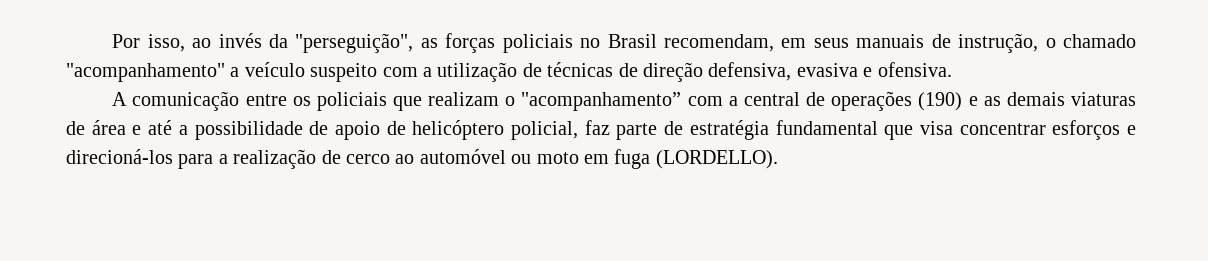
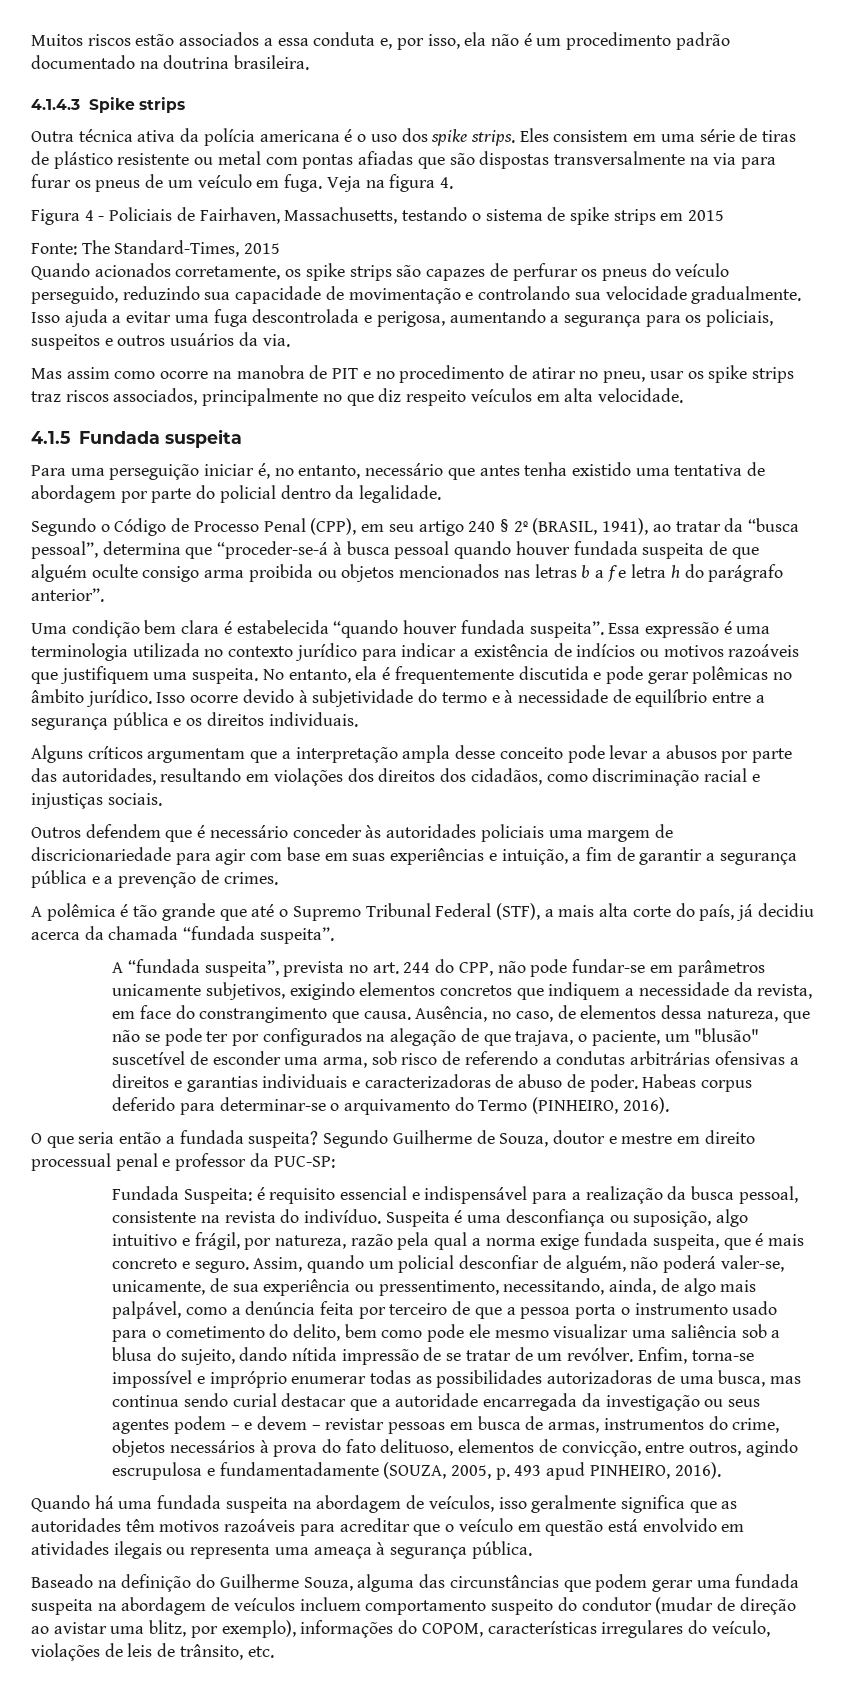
[112,33,1136,53] [66,62,952,82] [112,91,1137,111] [66,120,1137,140] [66,149,778,169] Por isso, ao invés da "perseguição", as forças policiais no Brasil recomendam, em seus manuais de instrução, o chamado "acompanhamento" a veículo suspeito com a utilização de técnicas de direção defensiva, evasiva e ofensiva. // A comunicação entre os policiais que realizam o "acompanhamento” com a central de operações (190) e as demais viaturas de área e até a possibilidade de apoio de helicóptero policial, faz parte de estratégia fundamental que visa concentrar esforços e direcioná-los para a realização de cerco ao automóvel ou moto em fuga (LORDELLO). -> [31,32,730,50] [31,55,310,70] [31,97,185,113] [31,128,797,146] [31,151,777,169] [31,174,453,192] [31,207,725,225] [31,240,281,257] [31,263,730,281] [31,286,802,304] [31,309,774,327] [31,332,290,350] [31,365,795,383] [31,388,683,406] [31,429,242,448] [31,462,766,480] [31,485,442,503] [31,518,800,536] [31,541,759,559] [31,564,784,582] [31,588,104,602] [31,620,771,638] [31,643,800,661] [31,666,793,684] [31,689,765,707] [31,712,358,730] [31,745,793,763] [31,768,760,786] [31,793,162,809] [31,824,673,842] [31,847,797,865] [31,870,278,888] [31,903,814,921] [31,926,334,944] [112,959,765,977] [112,982,813,1000] [112,1005,810,1023] [112,1028,760,1046] [112,1051,799,1068] [112,1074,753,1092] [112,1097,669,1115] [31,1130,755,1148] [31,1153,335,1171] [112,1186,798,1204] [112,1209,749,1227] [112,1232,804,1250] [112,1255,784,1273] [112,1278,757,1296] [112,1301,778,1319] [112,1324,781,1342] [112,1347,754,1365] [112,1370,802,1388] [112,1393,761,1411] [112,1416,780,1434] [112,1439,798,1457] [112,1462,721,1480] [31,1495,738,1513] [31,1518,745,1536] [31,1541,532,1559] [31,1574,800,1592] [31,1597,796,1615] [31,1620,770,1638] [31,1643,274,1661] Muitos riscos estão associados a essa conduta e, por isso, ela não é um procedimento padrão documentado na doutrina brasileira. // 4.1.4.3 Spike strips // Outra técnica ativa da polícia americana é o uso dos spike strips. Eles consistem em uma série de tiras de plástico resistente ou metal com pontas afiadas que são dispostas transversalmente na via para furar os pneus de um veículo em fuga. Veja na figura 4. // Figura 4 - Policiais de Fairhaven, Massachusetts, testando o sistema de spike strips em 2015 // Fonte: The Standard-Times, 2015 // Quando acionados corretamente, os spike strips são capazes de perfurar os pneus do veículo perseguido, reduzindo sua capacidade de movimentação e controlando sua velocidade gradualmente. Isso ajuda a evitar uma fuga descontrolada e perigosa, aumentando a segurança para os policiais, suspeitos e outros usuários da via. // Mas assim como ocorre na manobra de PIT e no procedimento de atirar no pneu, usar os spike strips traz riscos associados, principalmente no que diz respeito veículos em alta velocidade. // 4.1.5 Fundada suspeita // Para uma perseguição iniciar é, no entanto, necessário que antes tenha existido uma tentativa de abordagem por parte do policial dentro da legalidade. // Segundo o Código de Processo Penal (CPP), em seu artigo 240 § 2º (BRASIL, 1941), ao tratar da “busca pessoal”, determina que “proceder-se-á à busca pessoal quando houver fundada suspeita de que alguém oculte consigo arma proibida ou objetos mencionados nas letras b a f e letra h do parágrafo anterior”. // Uma condição bem clara é estabelecida “quando houver fundada suspeita”. Essa expressão é uma terminologia utilizada no contexto jurídico para indicar a existência de indícios ou motivos razoáveis que justifiquem uma suspeita. No entanto, ela é frequentemente discutida e pode gerar polêmicas no âmbito jurídico. Isso ocorre devido à subjetividade do termo e à necessidade de equilíbrio entre a segurança pública e os direitos individuais. // Alguns críticos argumentam que a interpretação ampla desse conceito pode levar a abusos por parte das autoridades, resultando em violações dos direitos dos cidadãos, como discriminação racial e injustiças sociais. // Outros defendem que é necessário conceder às autoridades policiais uma margem de discricionariedade para agir com base em suas experiências e intuição, a fim de garantir a segurança pública e a prevenção de crimes. // A polêmica é tão grande que até o Supremo Tribunal Federal (STF), a mais alta corte do país, já decidiu acerca da chamada “fundada suspeita”. // A “fundada suspeita”, prevista no art. 244 do CPP, não pode fundar-se em parâmetros unicamente subjetivos, exigindo elementos concretos que indiquem a necessidade da revista, em face do constrangimento que causa. Ausência, no caso, de elementos dessa natureza, que não se pode ter por configurados na alegação de que trajava, o paciente, um "blusão" suscetível de esconder uma arma, sob risco de referendo a condutas arbitrárias ofensivas a direitos e garantias individuais e caracterizadoras de abuso de poder. Habeas corpus deferido para determinar-se o arquivamento do Termo (PINHEIRO, 2016). // O que seria então a fundada suspeita? Segundo Guilherme de Souza, doutor e mestre em direito processual penal e professor da PUC-SP: // Fundada Suspeita: é requisito essencial e indispensável para a realização da busca pessoal, consistente na revista do indivíduo. Suspeita é uma desconfiança ou suposição, algo intuitivo e frágil, por natureza, razão pela qual a norma exige fundada suspeita, que é mais concreto e seguro. Assim, quando um policial desconfiar de alguém, não poderá valer-se, unicamente, de sua experiência ou pressentimento, necessitando, ainda, de algo mais palpável, como a denúncia feita por terceiro de que a pessoa porta o instrumento usado para o cometimento do delito, bem como pode ele mesmo visualizar uma saliência sob a blusa do sujeito, dando nítida impressão de se tratar de um revólver. Enfim, torna-se impossível e impróprio enumerar todas as possibilidades autorizadoras de uma busca, mas continua sendo curial destacar que a autoridade encarregada da investigação ou seus agentes podem – e devem – revistar pessoas em busca de armas, instrumentos do crime, objetos necessários à prova do fato delituoso, elementos de convicção, entre outros, agindo escrupulosa e fundamentadamente (SOUZA, 2005, p. 493 apud PINHEIRO, 2016). // Quando há uma fundada suspeita na abordagem de veículos, isso geralmente significa que as autoridades têm motivos razoáveis para acreditar que o veículo em questão está envolvido em atividades ilegais ou representa uma ameaça à segurança pública. // Baseado na definição do Guilherme Souza, alguma das circunstâncias que podem gerar uma fundada suspeita na abordagem de veículos incluem comportamento suspeito do condutor (mudar de direção ao avistar uma blitz, por exemplo), informações do COPOM, características irregulares do veículo, violações de leis de trânsito, etc.

